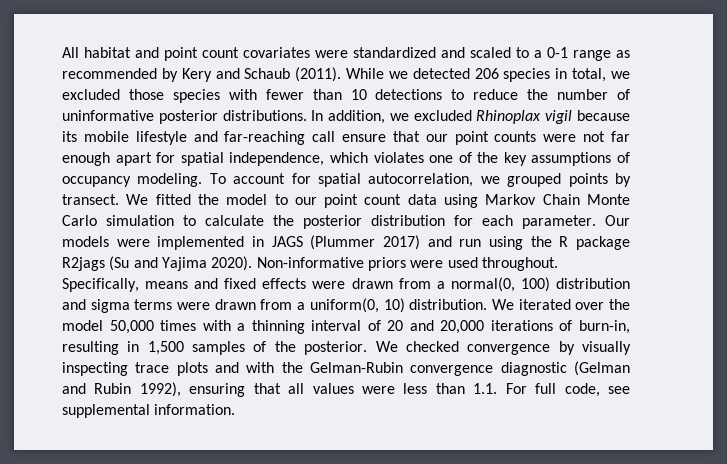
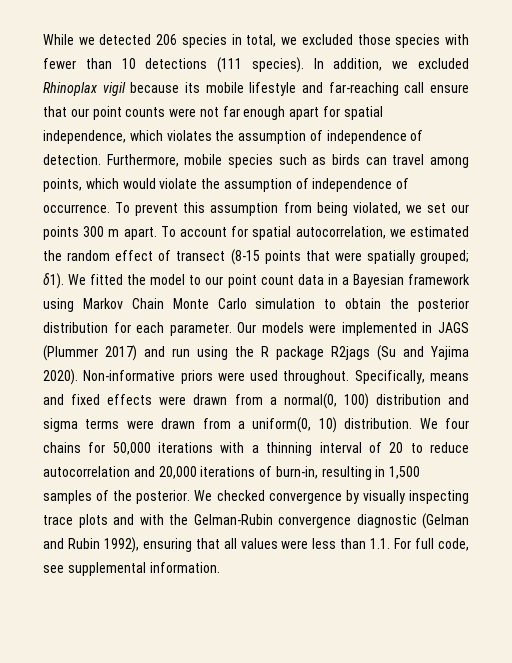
[62,47,630,61] [62,67,342,82] All habitat and point count covariates were standardized and scaled to a 0-1 range as recommended by Kery and Schaub (2011). -> (43, 39) none
[451,89,630,100] [62,110,307,124] to reduce the number of uninformative posterior distributions. -> [217,57,304,73] (111 species).
[429,152,630,166] [62,173,203,187] one of the key assumptions of occupancy modeling. -> [215,130,424,144] [43,154,470,168] [43,178,410,192] [43,202,470,216] [43,226,157,240] the assumption of independence of detection. Furthermore, mobile species such as birds can travel among points, which would violate the assumption of independence of occurrence. To prevent this assumption from being violated, we set our points 300 m apart.
[507,173,631,187] [62,194,119,205] grouped points by transect. -> [409,226,469,237] [43,249,470,265] [43,273,64,289] estimated the random effect of transect (8-15 points that were spatially grouped; δ1).
(437, 199) none -> [327,274,470,288] in a Bayesian framework
[205,215,264,226] calculate -> [345,298,382,309] obtain
[518,299,631,310] [62,320,197,334] iterated over the model 50,000 times -> [444,418,469,429] [43,442,214,455] four chains for 50,000 iterations
(404, 325) none -> [410,442,470,453] [43,466,130,477] to reduce autocorrelation

